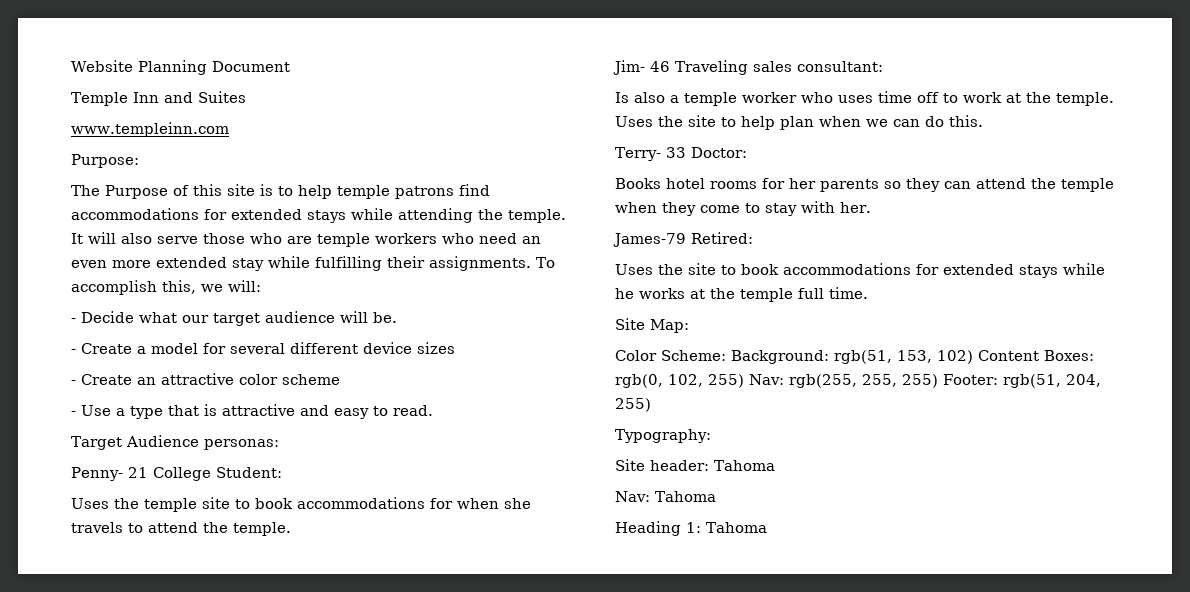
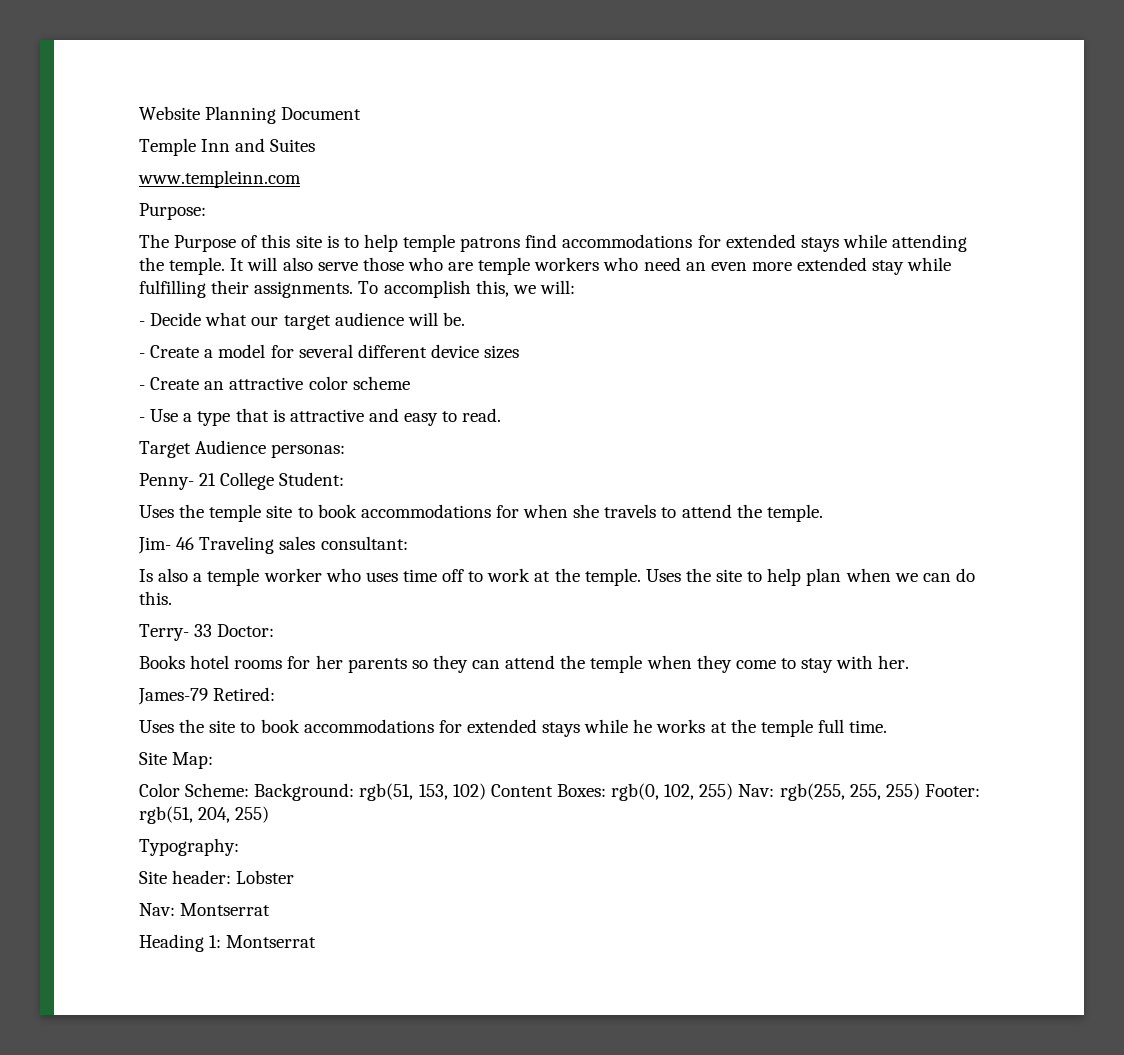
[714,460,775,471] [615,491,716,502] Tahoma // Nav: Tahoma -> [236,870,295,884] [139,903,271,916] Lobster // Nav: Montserrat
[706,522,767,533] Tahoma -> [226,935,317,948] Montserrat

